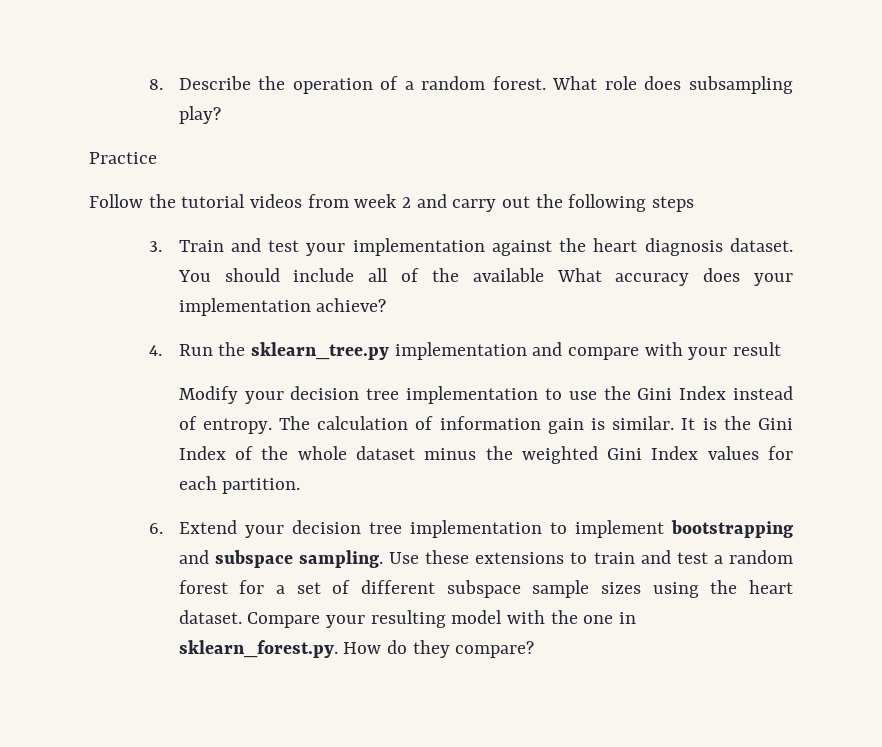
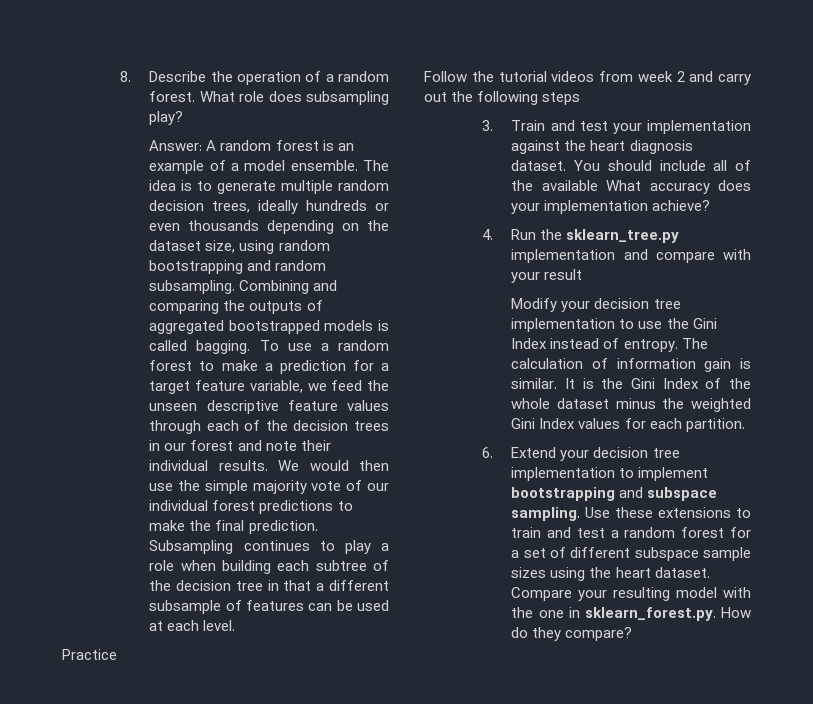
(221, 115) none -> [149,140,354,151] [149,160,389,174] [149,180,389,194] [149,200,390,214] [149,220,390,234] [149,240,330,254] [149,260,327,274] [149,280,338,294] [149,300,323,314] [149,320,389,334] [149,340,390,354] [149,360,389,374] [149,380,389,394] [149,400,389,414] [149,420,389,434] [149,440,331,451] [149,460,390,471] [149,480,390,494] [149,500,353,514] [149,520,318,534] [149,540,390,554] [149,560,389,574] [149,580,390,591] [149,600,389,614] [149,620,236,631] // Answer: A random forest is an example of a model ensemble. The idea is to generate multiple random decision trees, ideally hundreds or even thousands depending on the dataset size, using random bootstrapping and random subsampling. Combining and comparing the outputs of aggregated bootstrapped models is called bagging. To use a random forest to make a prediction for a target feature variable, we feed the unseen descriptive feature values through each of the decision trees in our forest and note their individual results. We would then use the simple majority vote of our individual forest predictions to make the final prediction. Subsampling continues to play a role when building each subtree of the decision tree in that a different subsample of features can be used at each level.

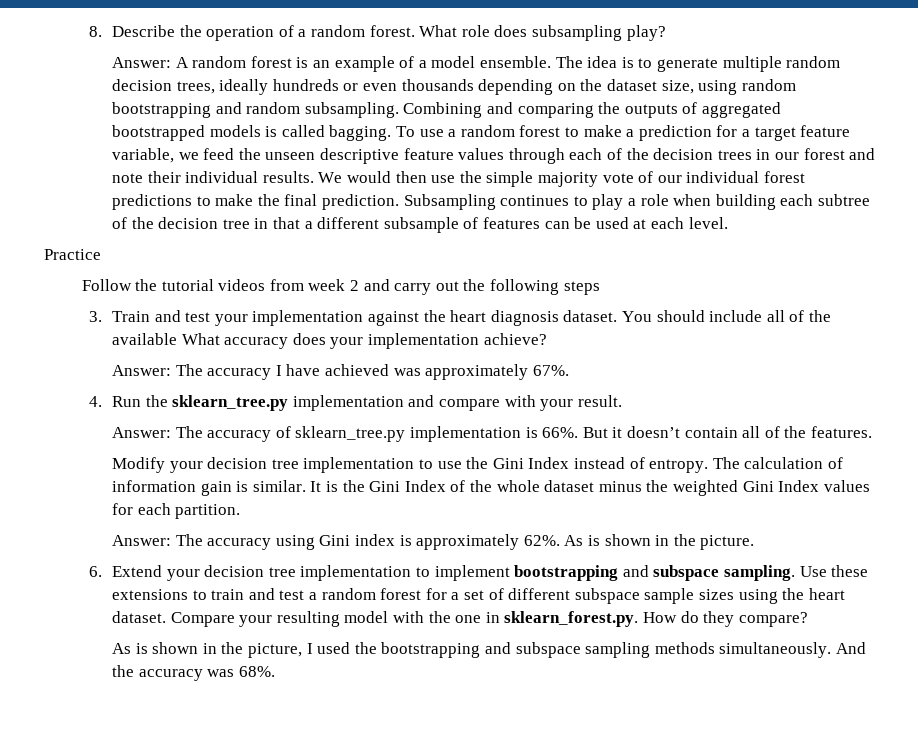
(711, 205) none -> [112,364,569,380] // Answer: The accuracy I have achieved was approximately 67%.
[544,269,583,280] result -> [577,395,622,407] [112,426,872,442] result. // Answer: The accuracy of sklearn_tree.py implementation is 66%. But it doesn’t contain all of the features.
(745, 425) none -> [112,534,755,550] // Answer: The accuracy using Gini index is approximately 62%. As is shown in the picture.
(633, 634) none -> [112,642,866,658] [112,665,275,681] // As is shown in the picture, I used the bootstrapping and subspace sampling methods simultaneously. And the accuracy was 68%.

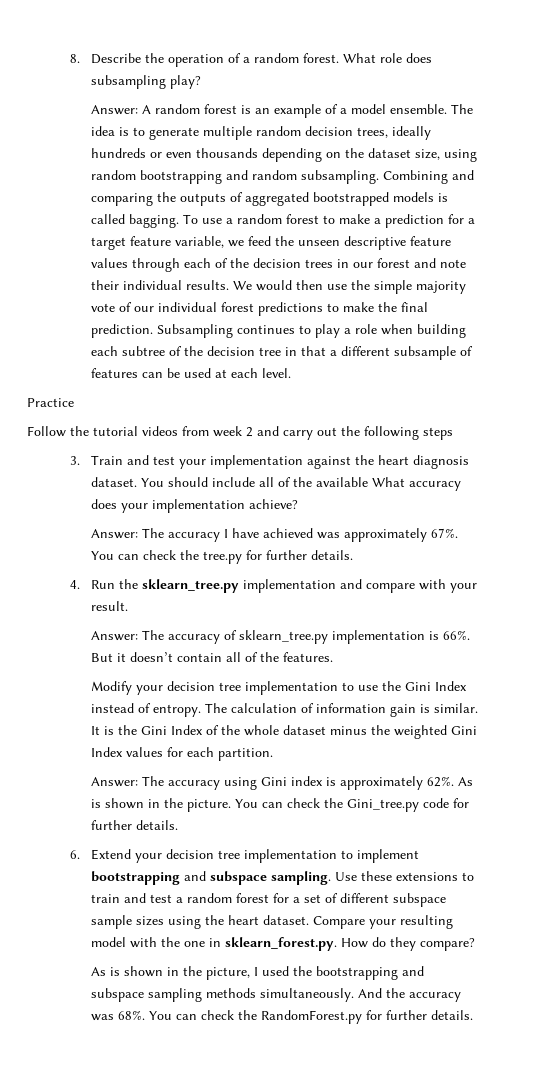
(569, 370) none -> [91,550,354,564] You can check the tree.py for further details.
(755, 542) none -> [235,798,470,812] [91,820,179,830] You can check the Gini_tree.py code for further details.
(275, 671) none -> [149,1010,474,1024] You can check the RandomForest.py for further details.

